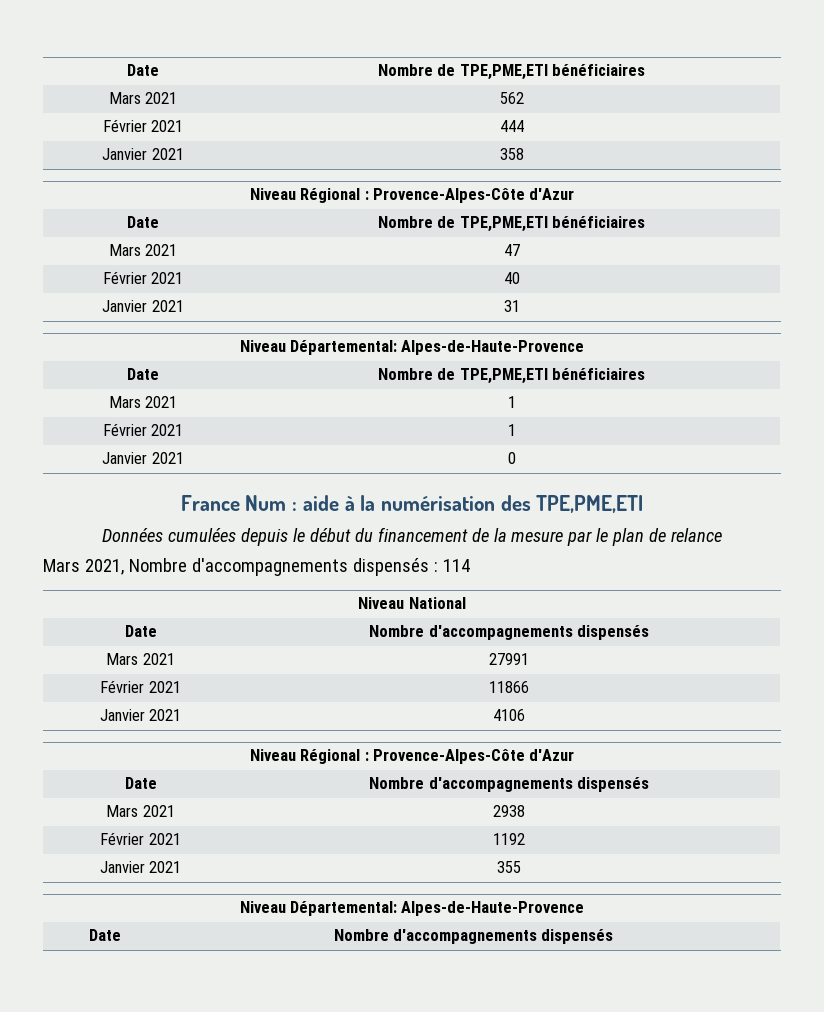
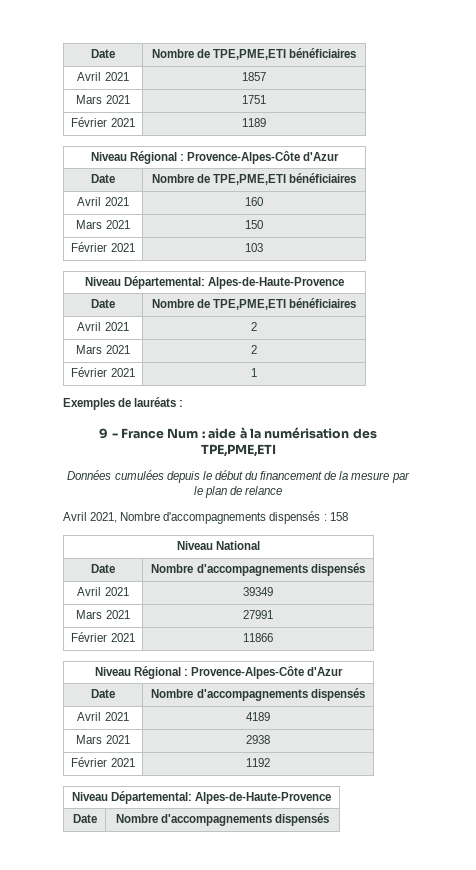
[127,64,159,76] [377,64,646,80] [108,92,178,104] [499,92,524,104] [102,119,184,132] [499,120,524,132] [102,148,184,160] [499,148,524,160] Date | Nombre de TPE,PME,ETI bénéficiaires // Mars 2021 | 562 // Février 2021 | 444 // Janvier 2021 | 358 -> [91,49,115,58] [151,48,357,60] [77,72,129,81] [242,72,266,81] [76,95,130,104] [242,95,266,104] [71,117,135,127] [242,118,266,127] Date | Nombre de TPE,PME,ETI bénéficiaires // Avril 2021 | 1857 // Mars 2021 | 1751 // Février 2021 | 1189
[108,244,178,256] [503,244,520,256] [102,271,184,284] [503,272,520,284] [102,300,184,312] [503,300,520,312] // Mars 2021 | 47 // Février 2021 | 40 // Janvier 2021 | 31 -> [77,197,129,206] [245,197,263,206] [76,220,130,229] [245,220,263,229] [71,242,135,252] [245,243,263,252] // Avril 2021 | 160 // Mars 2021 | 150 // Février 2021 | 103
[108,396,178,408] [507,396,516,408] // Mars 2021 | 1 -> [77,322,129,331] [251,322,257,331] [76,345,130,354] [251,345,257,354] // Avril 2021 | 2 // Mars 2021 | 2
[102,452,184,464] [507,452,516,464] // Janvier 2021 | 0 // -> [63,397,184,410] [99,428,118,439] // Exemples de lauréats : // 9 -
[43,559,80,572] Mars -> [63,512,87,521] Avril
[442,559,470,572] 114 -> [329,512,348,521] 158
(649, 632) none -> [77,587,129,596] [243,587,273,596] // Avril 2021 | 39349
[99,709,182,721] [493,709,525,721] // Janvier 2021 | 4106 -> (273, 637) none
(649, 784) none -> [77,712,129,721] [246,712,270,721] // Avril 2021 | 4189
[99,861,182,873] [497,861,521,873] // Janvier 2021 | 355 -> (270, 762) none

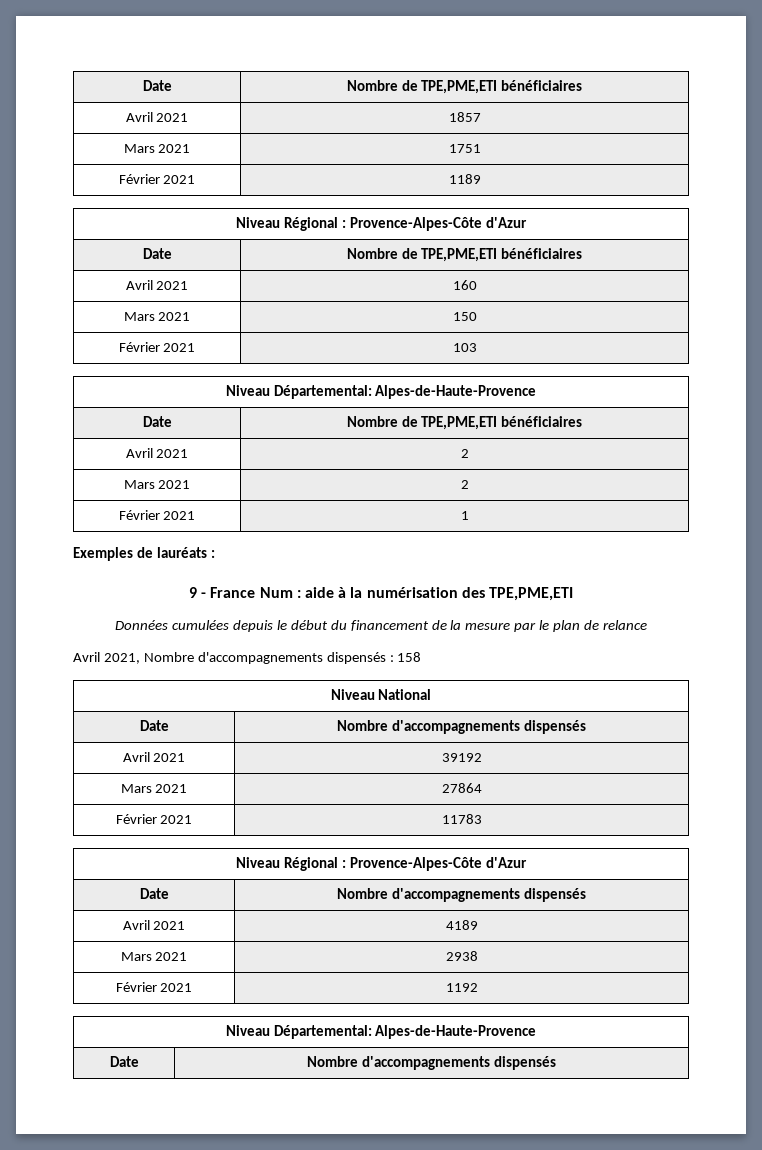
[243,587,273,596] [76,610,130,619] [243,610,273,619] [71,632,135,642] [243,633,273,642] 39349 // Mars 2021 | 27991 // Février 2021 | 11866 -> [441,753,482,762] [120,784,188,793] [441,783,482,793] [115,814,193,824] [441,814,482,824] 39192 // Mars 2021 | 27864 // Février 2021 | 11783

